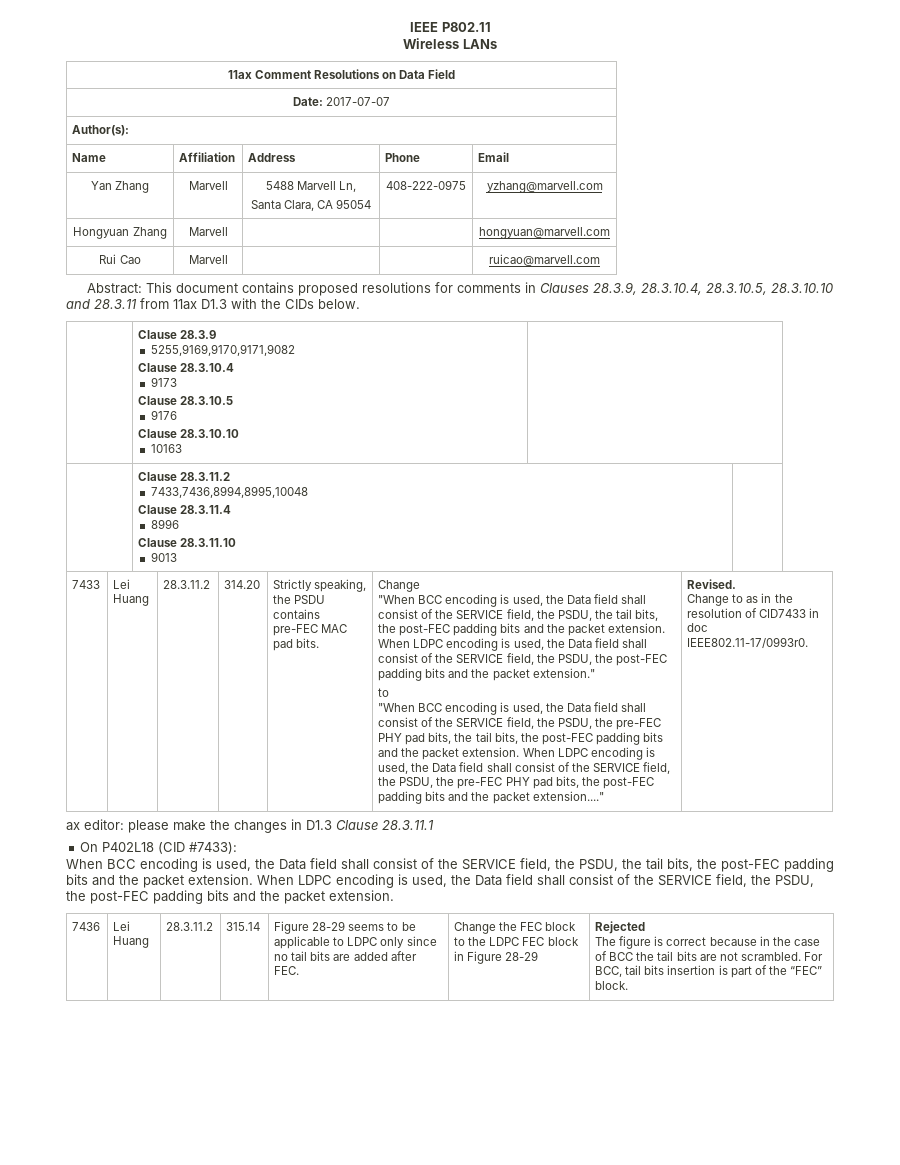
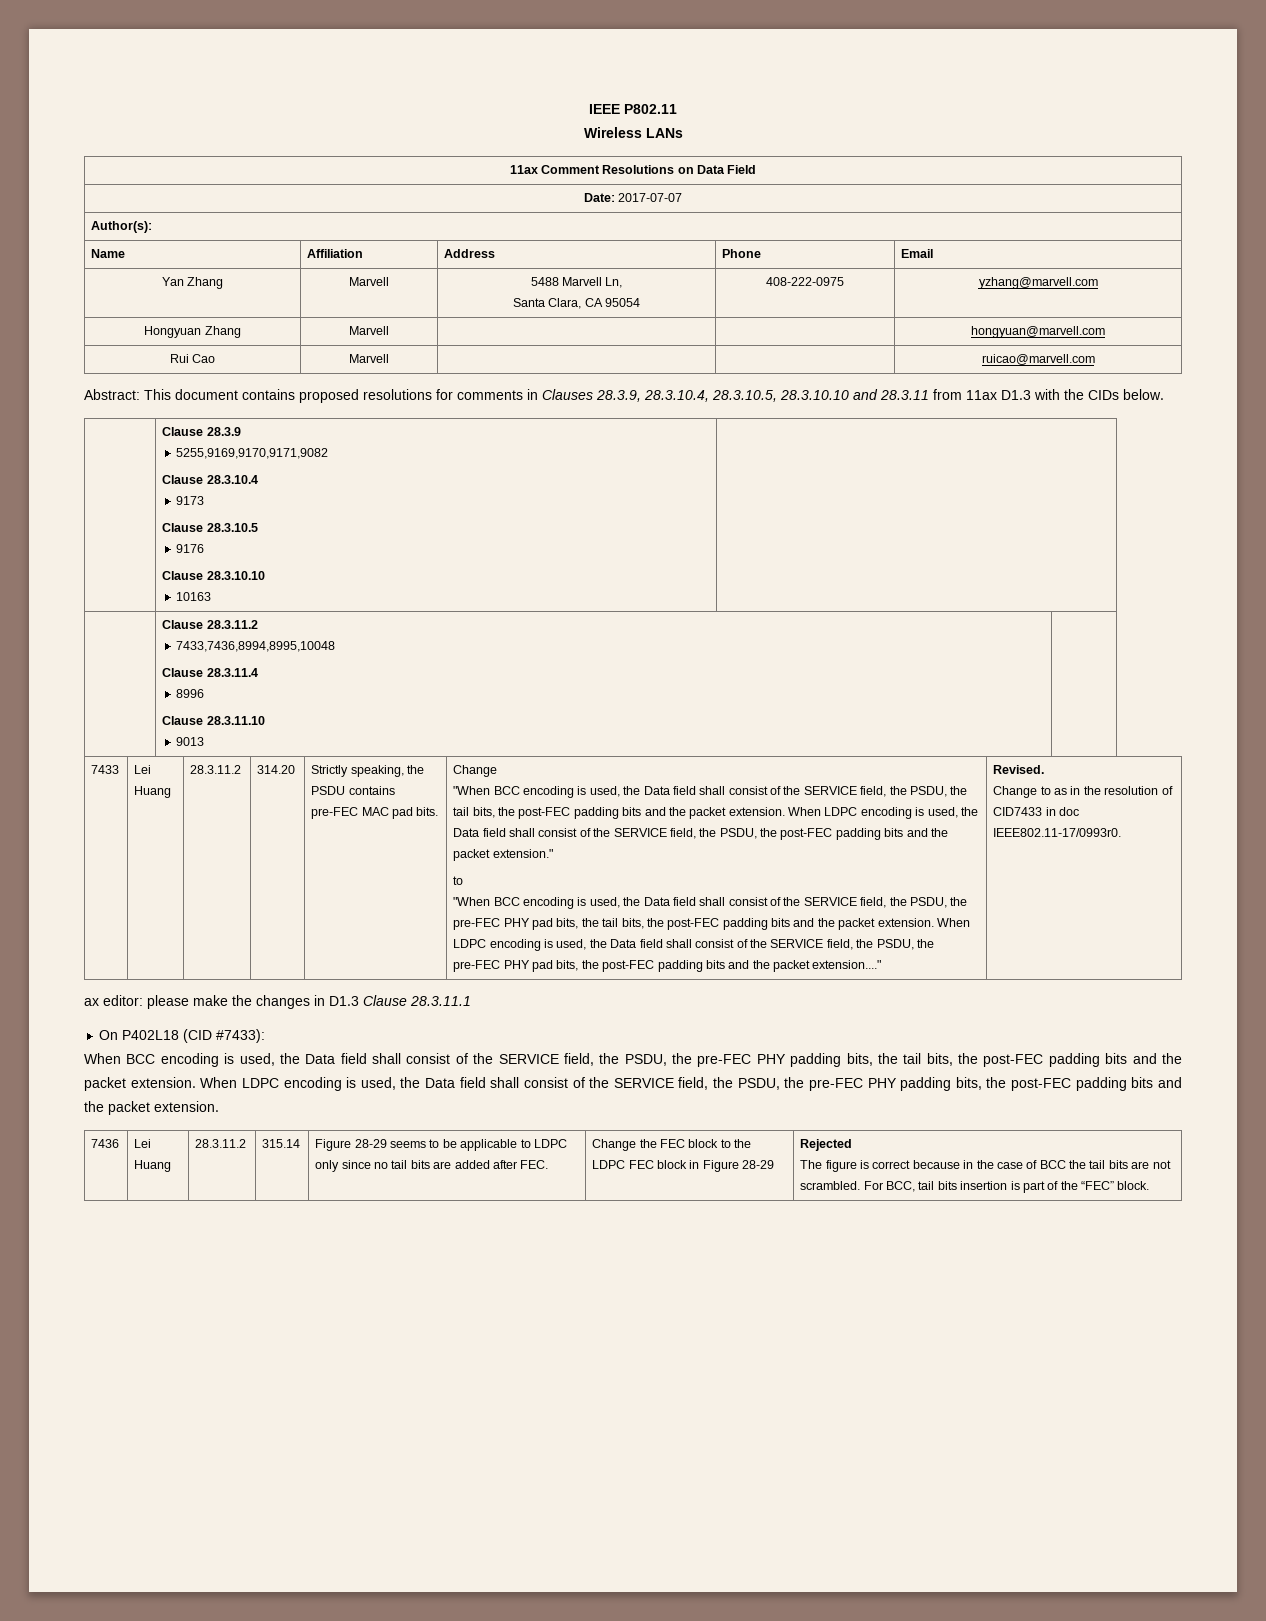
(642, 864) none -> [697,1053,898,1067] pre-FEC PHY padding bits, the
(86, 896) none -> [808,1077,1007,1091] pre-FEC PHY padding bits, the

